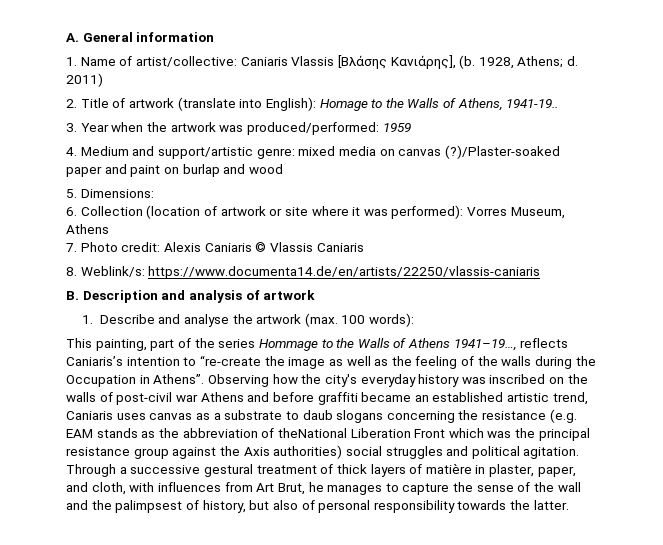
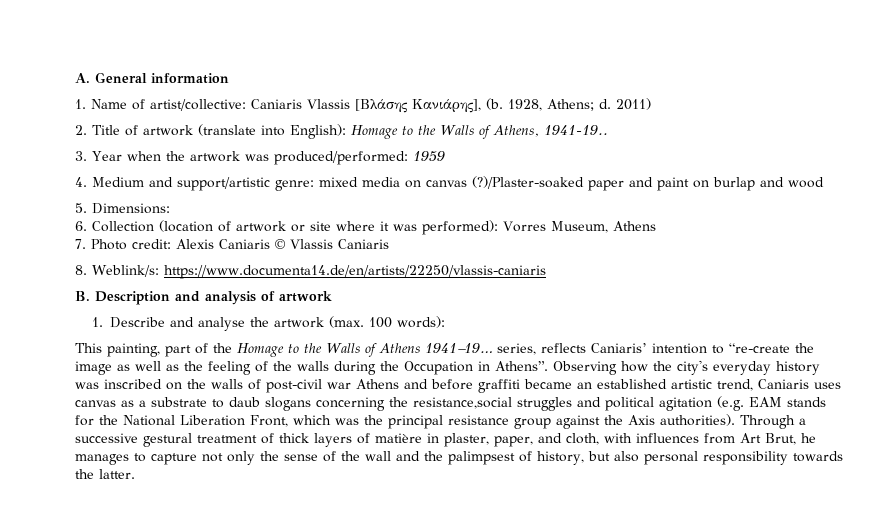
[218,339,318,351] series Hommage -> [237,343,284,357] Homage
[453,338,569,351] [66,356,123,366] 1941–19…, reflects Caniaris’s -> [424,343,647,355] 1941–19… series, reflects Caniaris’
[482,409,577,423] [66,428,446,438] resistance (e.g. EAM stands as the abbreviation of theNational Liberation Front -> [413,396,826,411] [75,415,288,427] resistance,social struggles and political agitation (e.g. EAM stands for the National Liberation Front,
[273,445,580,459] authorities) social struggles and political agitation. -> [660,414,735,426] authorities).
(450, 489) none -> [202,451,255,465] not only
[301,500,315,510] of -> (639, 456) none

